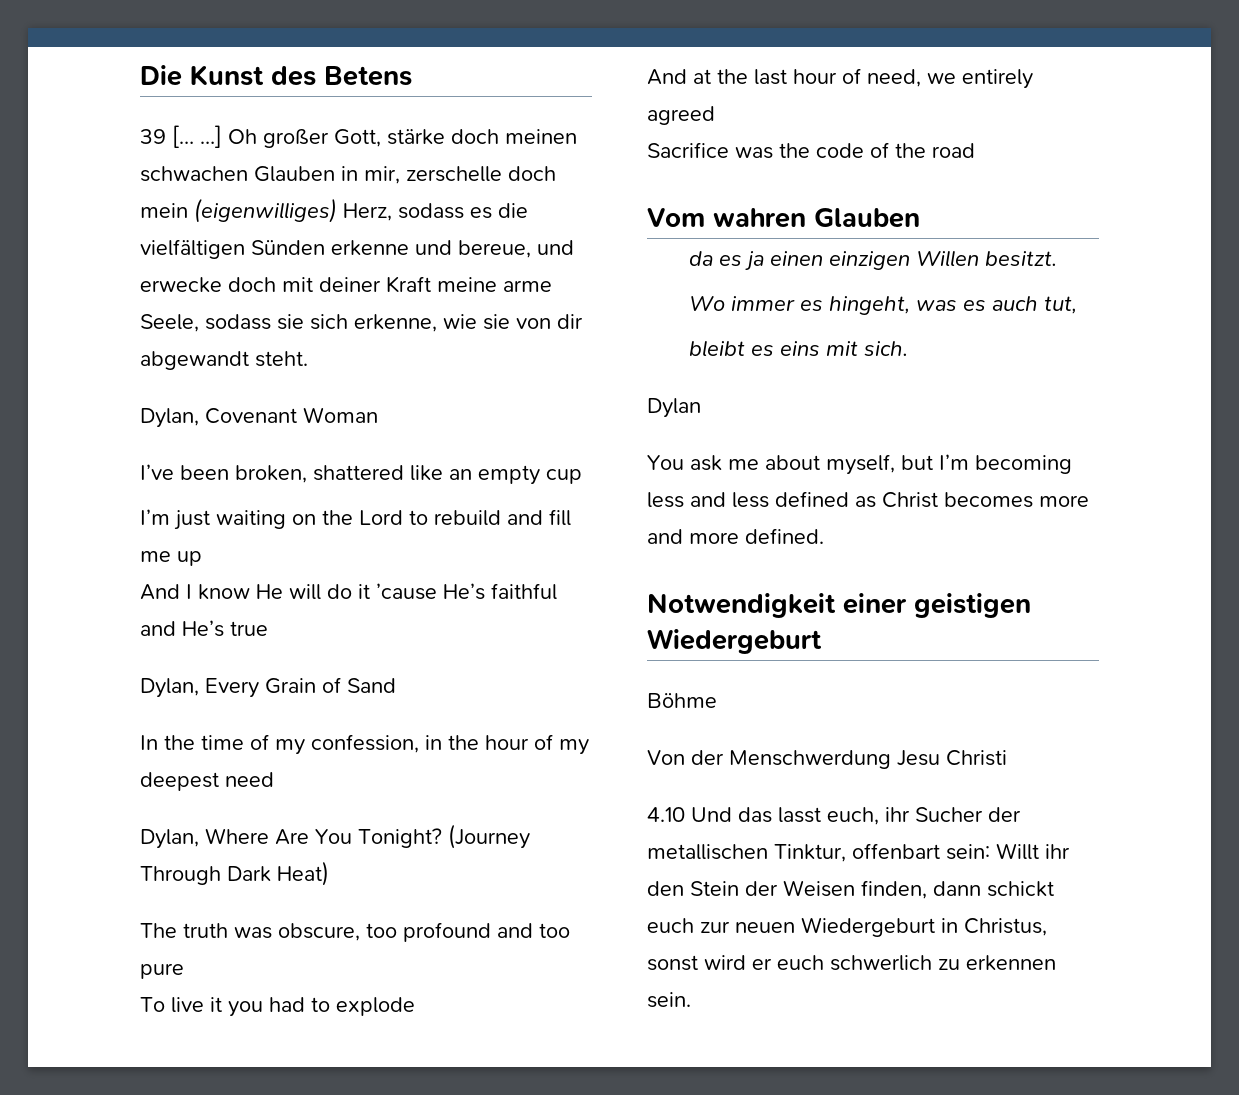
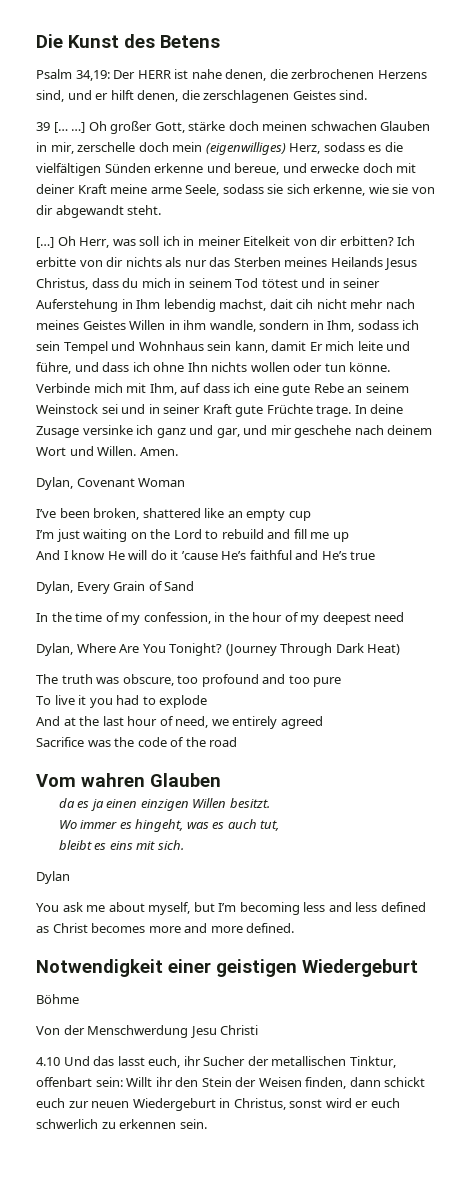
(412, 76) none -> [36,69,427,81] [36,90,368,103] // Psalm 34,19: Der HERR ist nahe denen, die zerbrochenen Herzens sind, und er hilft denen, die zerschlagenen Geistes sind.
(308, 359) none -> [36,236,416,248] [36,257,418,270] [36,278,381,290] [36,299,415,312] [36,320,420,332] [36,341,411,354] [36,362,391,374] [36,383,409,396] [36,404,404,417] [36,425,433,438] [36,446,178,456] // […] Oh Herr, was soll ich in meiner Eitelkeit von dir erbitten? Ich erbitte von dir nichts als nur das Sterben meines Heilands Jesus Christus, dass du mich in seinem Tod tötest und in seiner Auferstehung in Ihm lebendig machst, dait cih nicht mehr nach meines Geistes Willen in ihm wandle, sondern in Ihm, sodass ich sein Tempel und Wohnhaus sein kann, damit Er mich leite und führe, und dass ich ohne Ihn nichts wollen oder tun könne. Verbinde mich mit Ihm, auf dass ich eine gute Rebe an seinem Weinstock sei und in seiner Kraft gute Früchte trage. In deine Zusage versinke ich ganz und gar, und mir geschehe nach deinem Wort und Willen. Amen.

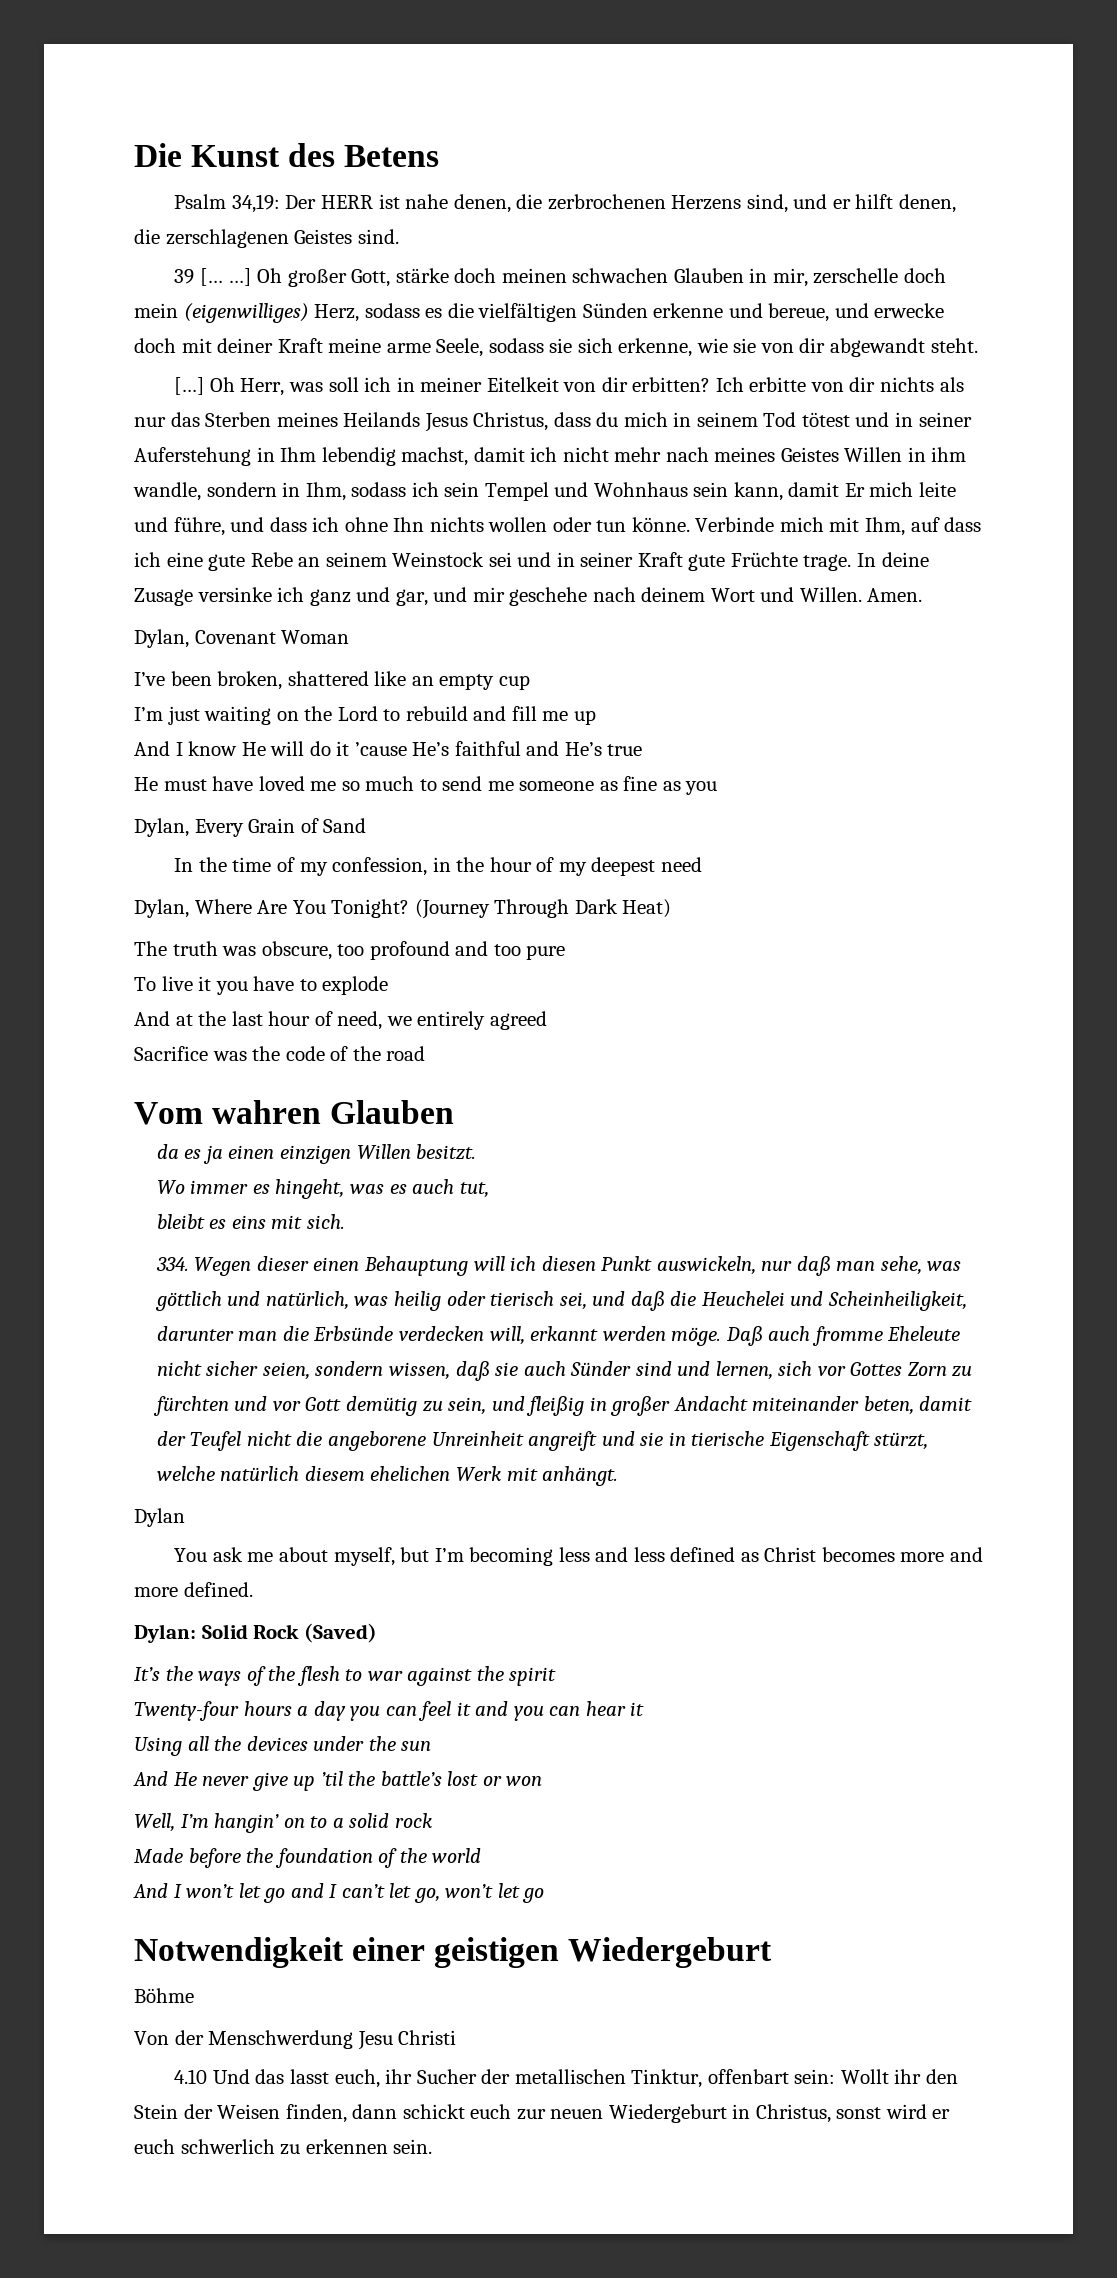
[269,299,314,309] dait cih -> [473,447,558,462] damit ich
(376, 555) none -> [134,776,718,795] // He must have loved me so much to send me someone as fine as you
[116,695,140,705] had -> [253,976,295,991] have
(184, 845) none -> [155,1256,962,1276] [154,1291,967,1311] [156,1326,961,1346] [156,1361,973,1381] [152,1396,973,1416] [156,1431,929,1451] [156,1466,619,1486] // 334. Wegen dieser einen Behauptung will ich diesen Punkt auswickeln, nur daß man sehe, was göttlich und natürlich, was heilig oder tierisch sei, und daß die Heuchelei und Scheinheiligkeit, darunter man die Erbsünde verdecken will, erkannt werden möge. Daß auch fromme Eheleute nicht sicher seien, sondern wissen, daß sie auch Sünder sind und lernen, sich vor Gottes Zorn zu fürchten und vor Gott demütig zu sein, und fleißig in großer Andacht miteinander beten, damit der Teufel nicht die angeborene Unreinheit angreift und sie in tierische Eigenschaft stürzt, welche natürlich diesem ehelichen Werk mit anhängt.
(295, 928) none -> [134,1623,377,1643] [134,1666,557,1686] [134,1701,645,1721] [134,1736,432,1756] [133,1771,543,1791] [134,1813,432,1833] [134,1848,482,1868] [133,1883,545,1903] // Dylan: Solid Rock (Saved) // It’s the ways of the flesh to war against the spirit // Twenty-four hours a day you can feel it and you can hear it // Using all the devices under the sun // And He never give up ’til the battle’s lost or won // Well, I’m hangin’ on to a solid rock // Made before the foundation of the world // And I won’t let go and I can’t let go, won’t let go
[126,1077,153,1087] Willt -> [840,2069,889,2084] Wollt

